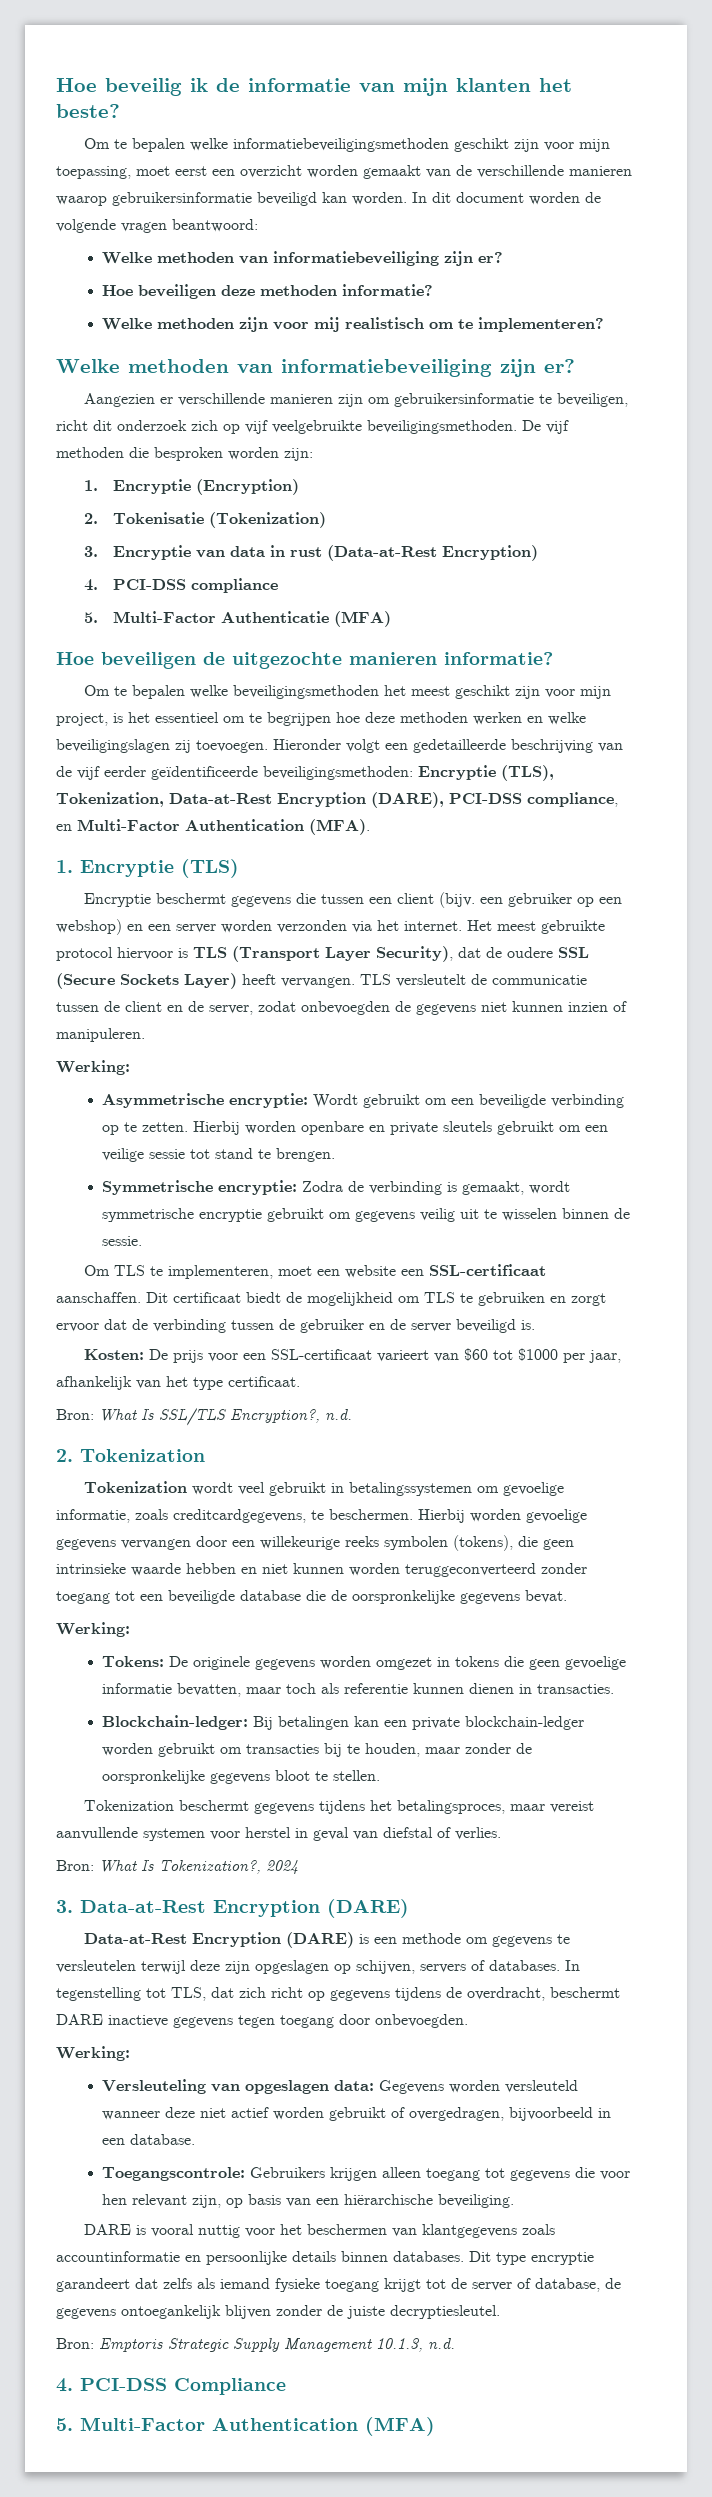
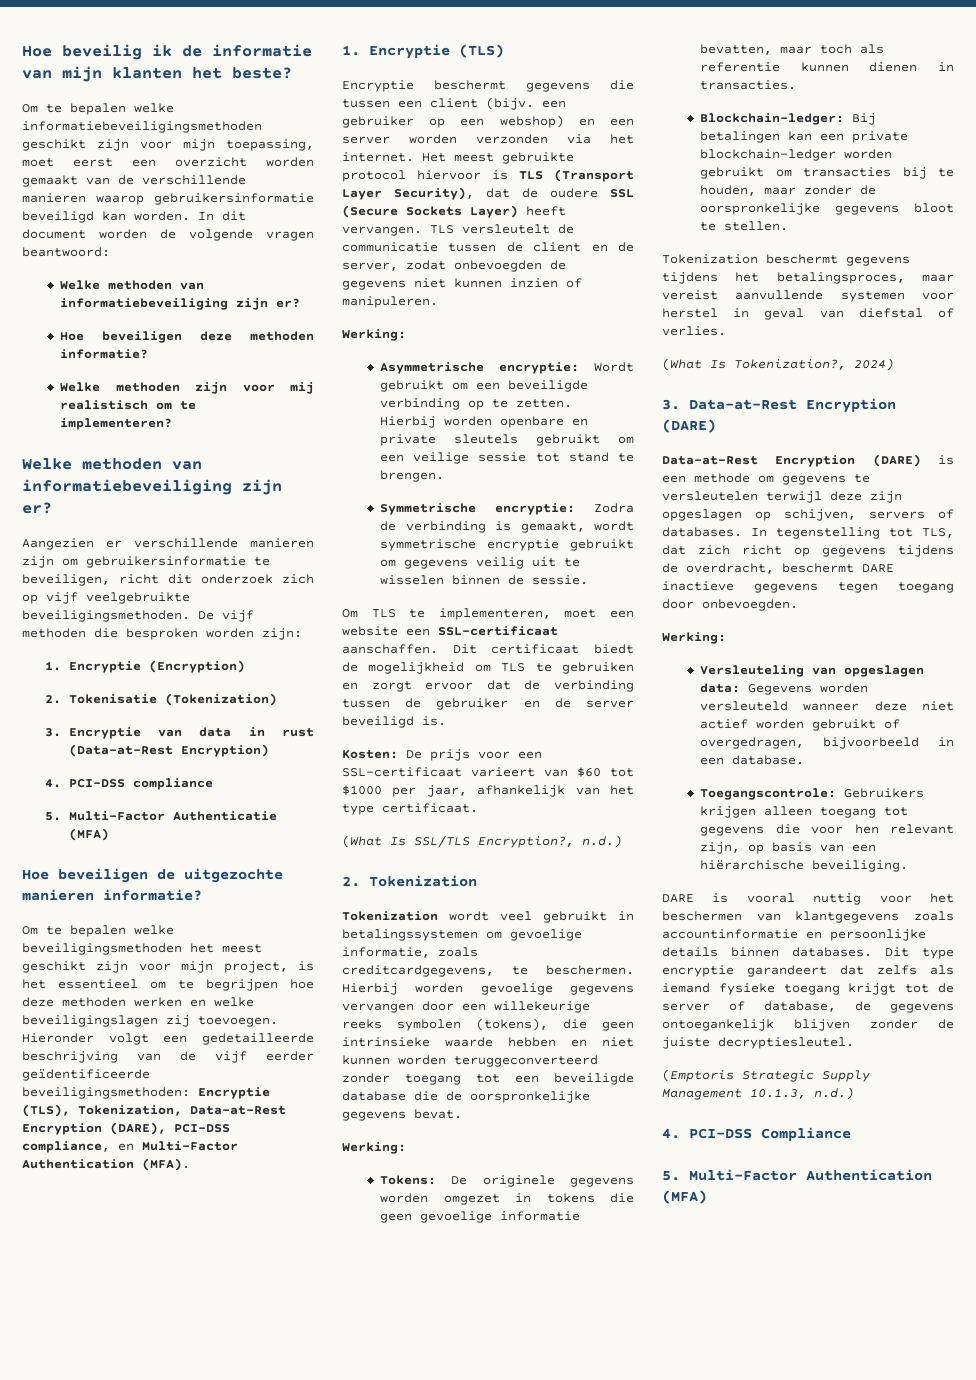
[56,1409,137,1421] Bron: What -> [342,835,382,848] (What
[325,1409,352,1420] n.d. -> [582,835,622,848] n.d.)
[56,1860,137,1872] Bron: What -> [662,358,702,371] (What
[266,1860,298,1874] 2024 -> [854,358,894,371] 2024)
[56,2338,163,2352] Bron: Emptoris -> [662,1069,734,1082] (Emptoris
[428,2338,455,2349] n.d. -> [814,1087,854,1100] n.d.)

